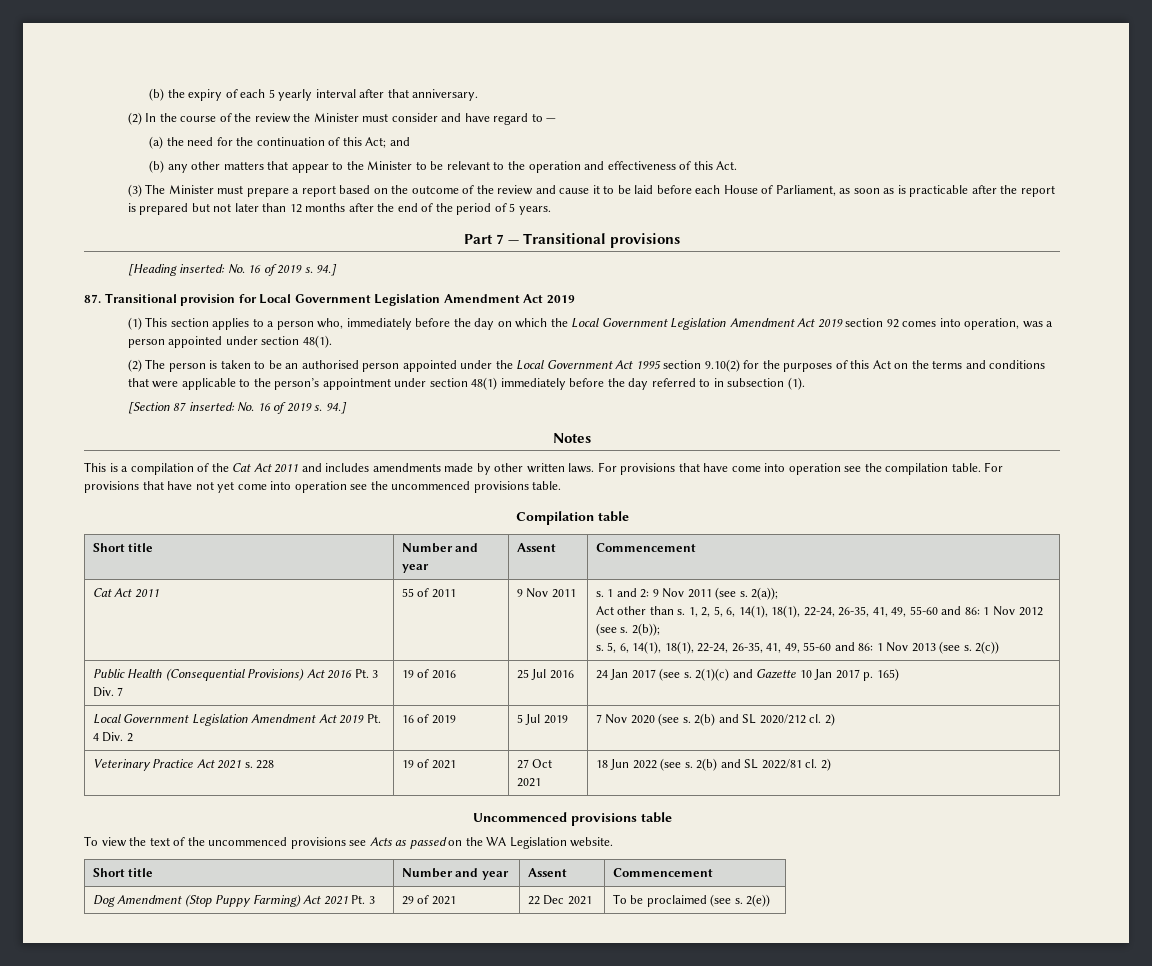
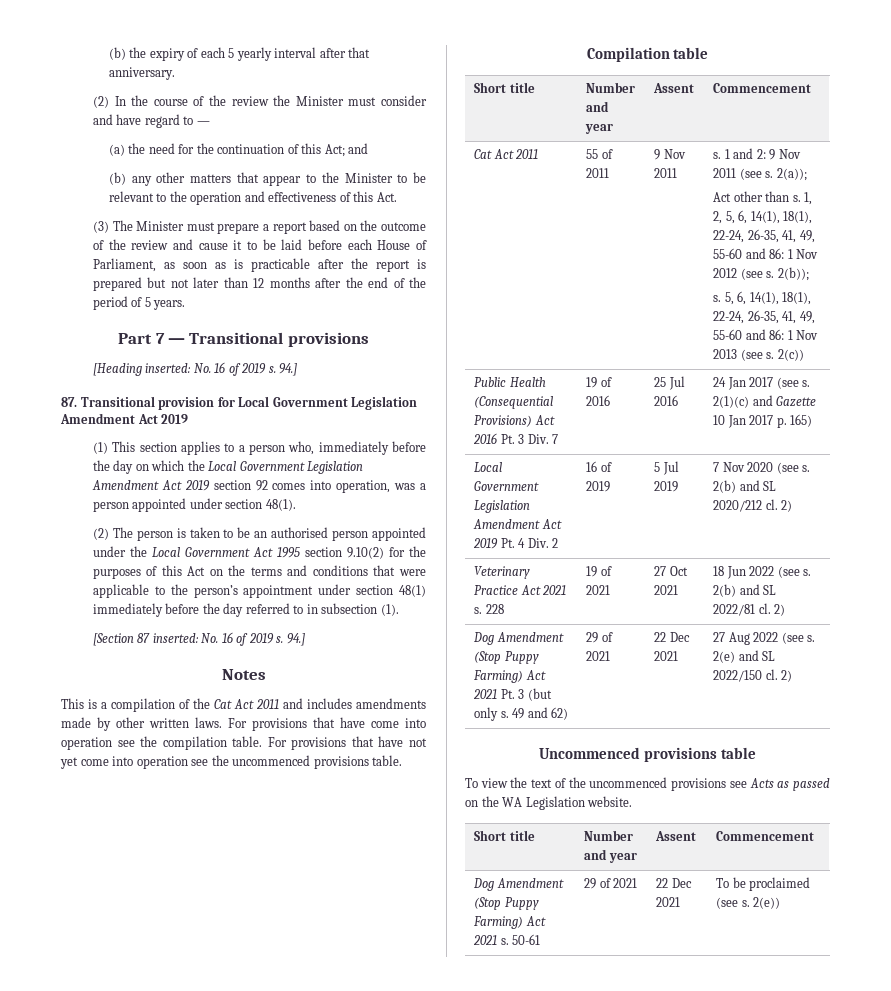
(831, 764) none -> [473,632,564,645] [474,651,539,664] [473,670,546,683] [473,688,552,701] [474,707,569,721] [586,632,613,643] [586,651,611,661] [654,632,690,642] [654,651,679,661] [713,632,816,645] [713,650,776,663] [713,669,793,682] // Dog Amendment (Stop Puppy Farming) Act 2021 Pt. 3 (but only s. 49 and 62) | 29 of 2021 | 22 Dec 2021 | 27 Aug 2022 (see s. 2(e) and SL 2022/150 cl. 2)
[351,895,375,904] Pt. 3 -> [500,934,541,945] s. 50-61

